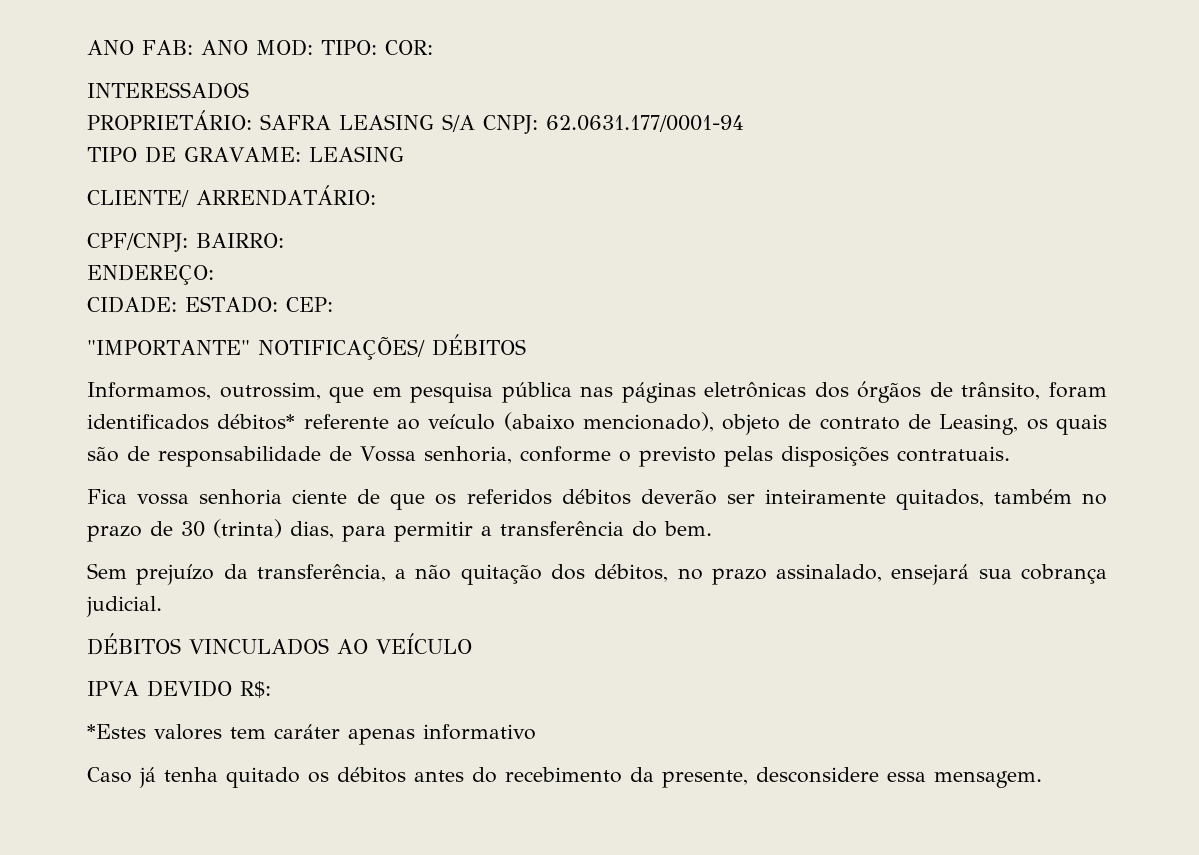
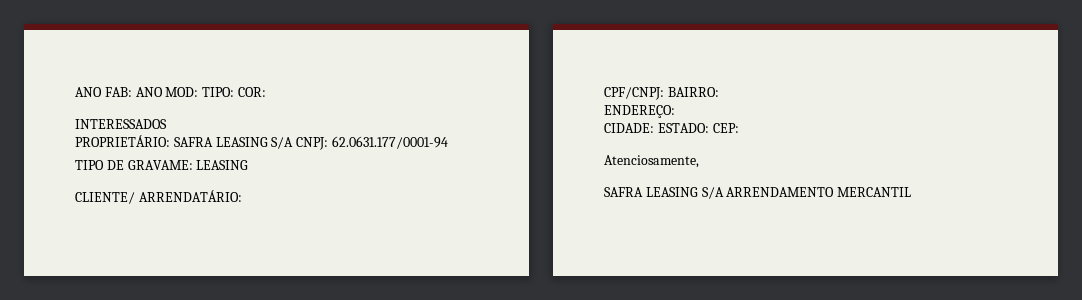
[87,334,526,360] [87,381,1107,403] [87,412,1107,435] [87,446,1010,467] [87,489,1107,510] [87,519,712,542] [87,563,1108,585] [86,596,162,617] [87,633,472,655] [87,680,271,698] [87,724,536,745] [87,767,1042,788] "IMPORTANTE" NOTIFICAÇÕES/ DÉBITOS // Informamos, outrossim, que em pesquisa pública nas páginas eletrônicas dos órgãos de trânsito, foram identificados débitos* referente ao veículo (abaixo mencionado), objeto de contrato de Leasing, os quais são de responsabilidade de Vossa senhoria, conforme o previsto pelas disposições contratuais. // Fica vossa senhoria ciente de que os referidos débitos deverão ser inteiramente quitados, também no prazo de 30 (trinta) dias, para permitir a transferência do bem. // Sem prejuízo da transferência, a não quitação dos débitos, no prazo assinalado, ensejará sua cobrança judicial. // DÉBITOS VINCULADOS AO VEÍCULO // IPVA DEVIDO R$: // *Estes valores tem caráter apenas informativo // Caso já tenha quitado os débitos antes do recebimento da presente, desconsidere essa mensagem. -> [604,155,699,168] [604,187,912,199] Atenciosamente, // SAFRA LEASING S/A ARRENDAMENTO MERCANTIL

